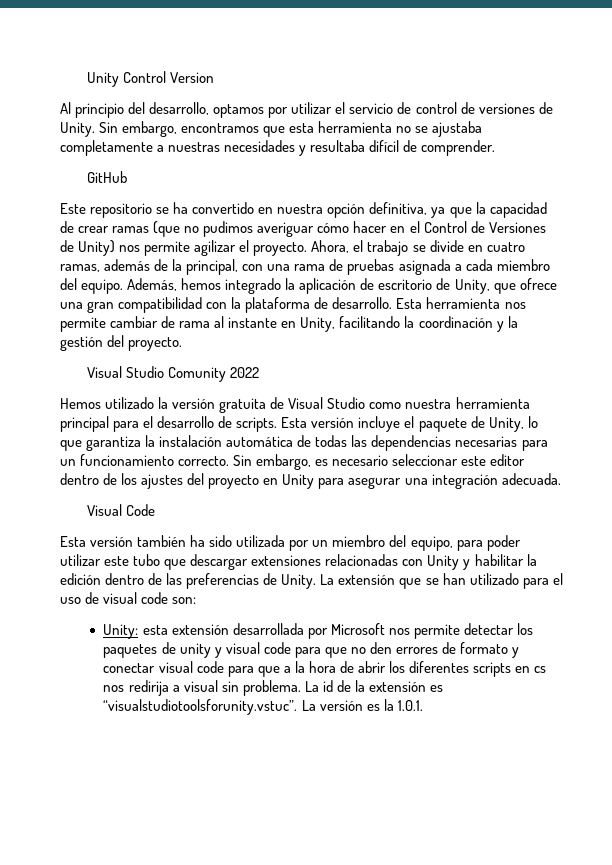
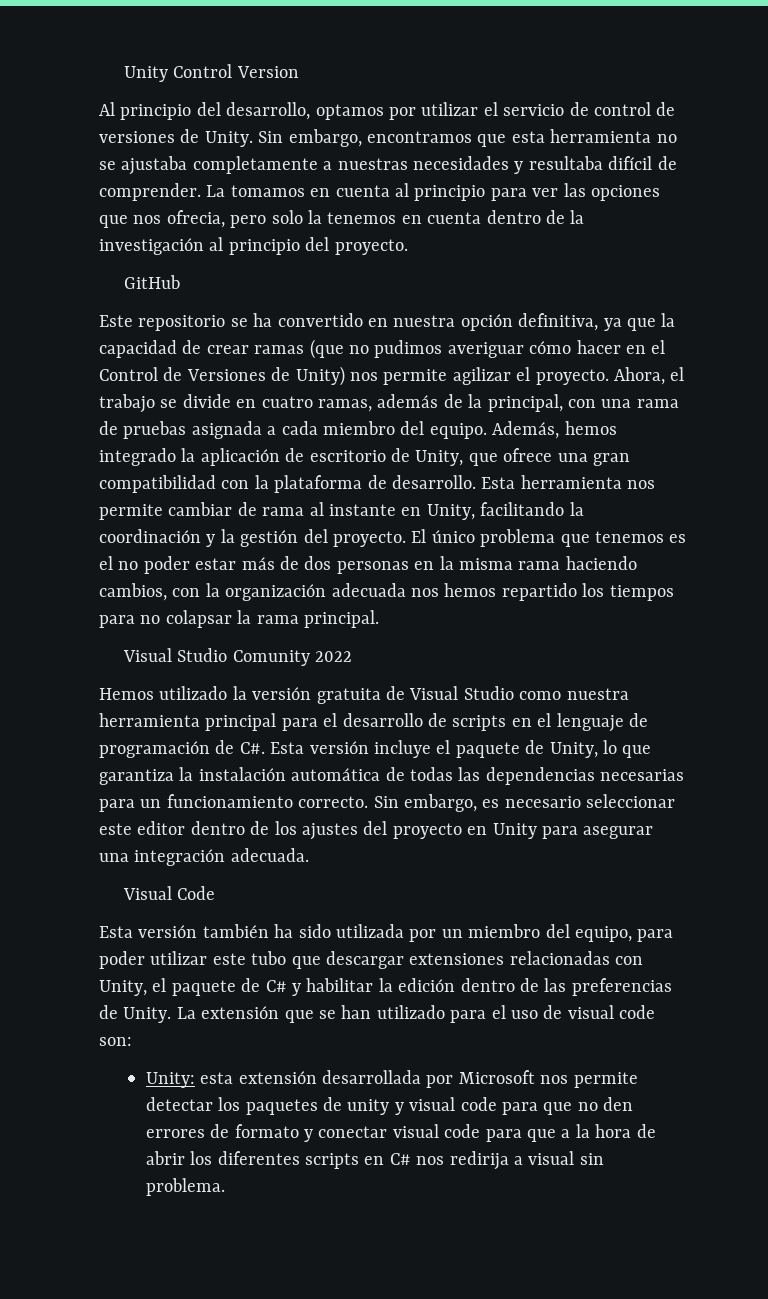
(496, 148) none -> [206,183,660,201] [99,210,585,228] [99,237,408,255] La tomamos en cuenta al principio para ver las opciones que nos ofrecia, pero solo la tenemos en cuenta dentro de la investigación al principio del proyecto.
(183, 344) none -> [411,529,687,547] [99,556,637,574] [99,583,674,601] [99,610,379,628] El único problema que tenemos es el no poder estar más de dos personas en la misma rama haciendo cambios, con la organización adecuada nos hemos repartido los tiempos para no colapsar la rama principal.
[236,417,278,432] scripts. -> [452,713,648,732] [99,740,265,758] scripts en el lenguaje de programación de C#.
[427,555,460,570] Unity -> [99,978,287,996] Unity, el paquete de C#
[534,666,547,673] cs -> [389,1153,411,1165] C#
[304,680,444,692] [103,699,423,715] La id de la extensión es “visualstudiotoolsforunity.vstuc”. La versión es la 1.0.1. -> (225, 1187) none

